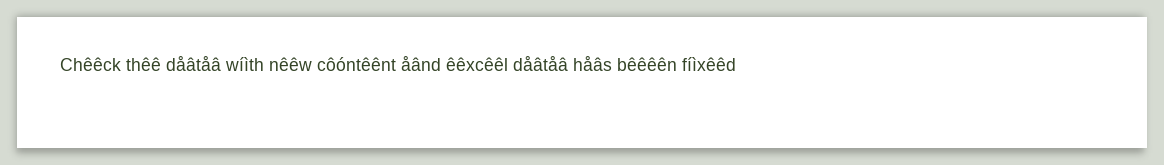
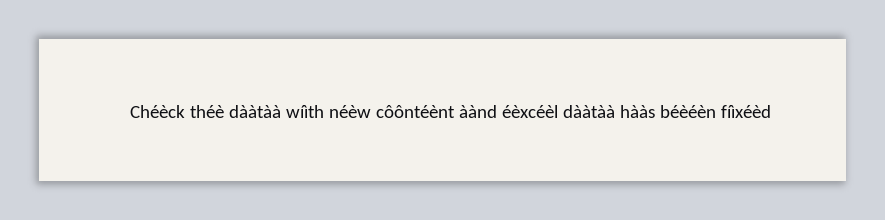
[60,55,736,71] Chêêck thêê dåâtåâ wíìth nêêw côóntêênt åând êêxcêêl dåâtåâ håâs bêêêên fíìxêêd -> [130,105,771,118] Chéèck théè dààtàà wíìth néèw côôntéènt àànd éèxcéèl dààtàà hààs béèéèn fíìxéèd

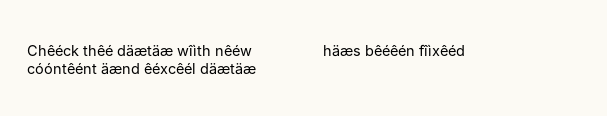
[130,105,771,118] Chéèck théè dààtàà wíìth néèw côôntéènt àànd éèxcéèl dààtàà hààs béèéèn fíìxéèd -> [27,44,252,57] [27,62,256,75] [323,44,465,57] Chêéck thêé däætäæ wîìth nêéw cóóntêént äænd êéxcêél däætäæ häæs bêéêén fîìxêéd

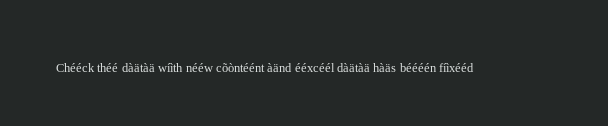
[27,44,252,57] [27,62,256,75] [323,44,465,57] Chêéck thêé däætäæ wîìth nêéw cóóntêént äænd êéxcêél däætäæ häæs bêéêén fîìxêéd -> [56,63,475,72] Chééck théé dàätàä wíìth nééw cõòntéént àänd ééxcéél dàätàä hàäs béééén fíìxééd

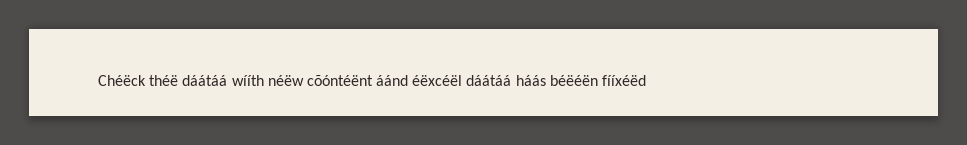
[56,63,475,72] Chééck théé dàätàä wíìth nééw cõòntéént àänd ééxcéél dàätàä hàäs béééén fíìxééd -> [98,75,647,86] Chéëck théë dáátáá wííth néëw cõóntéënt áánd éëxcéël dáátáá háás béëéën fííxéëd

